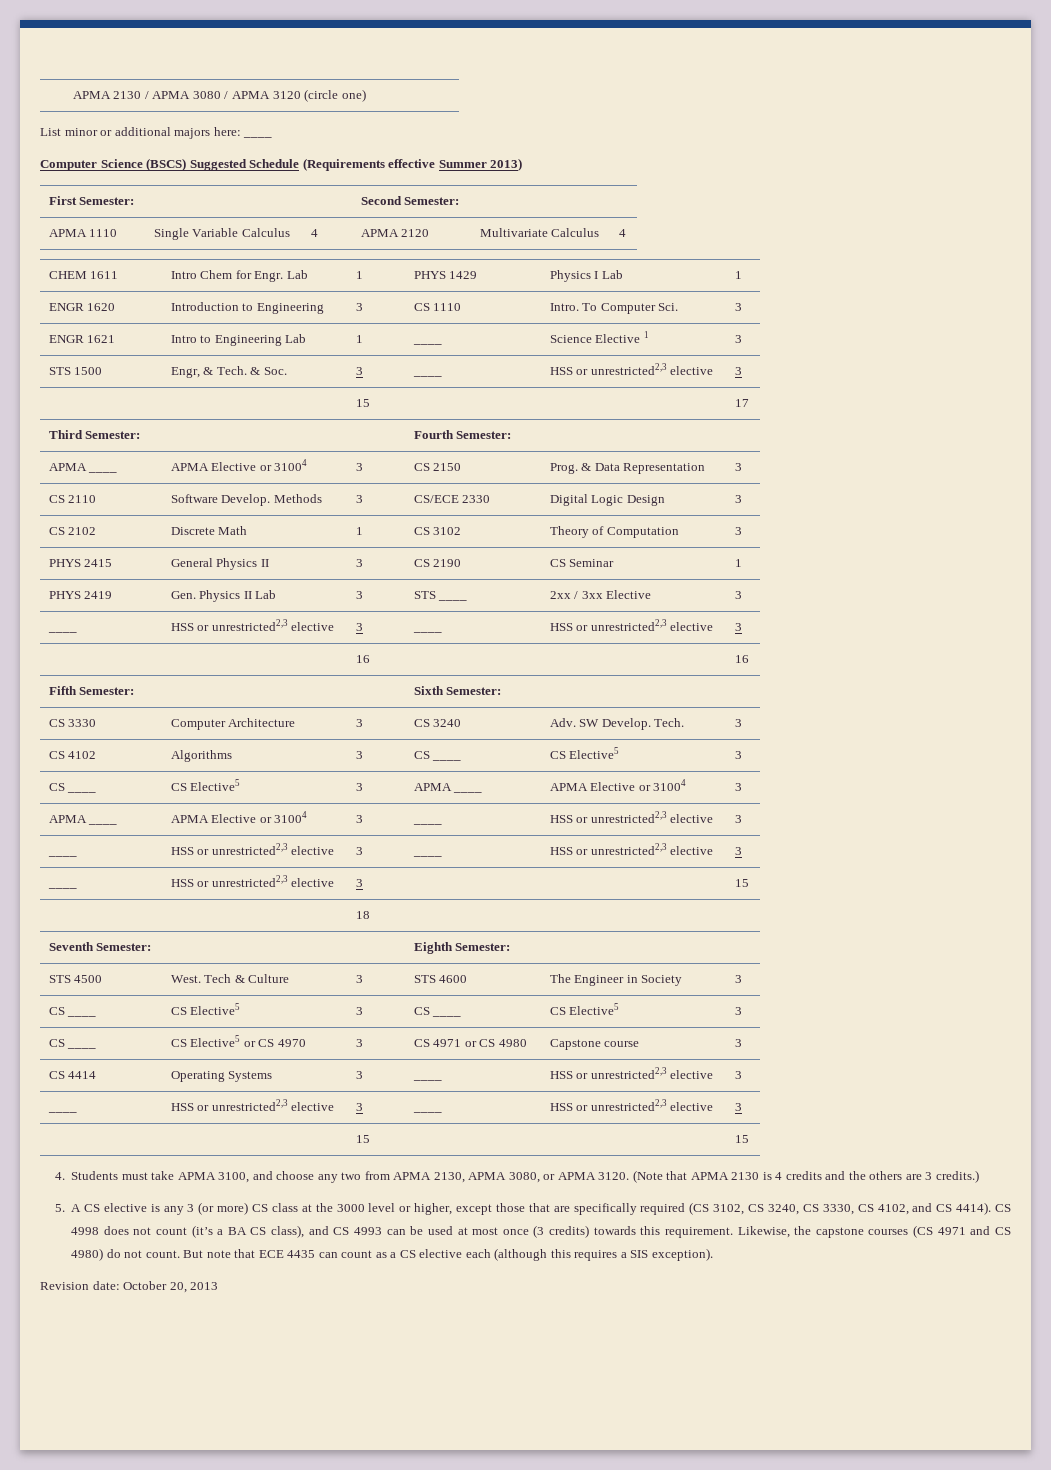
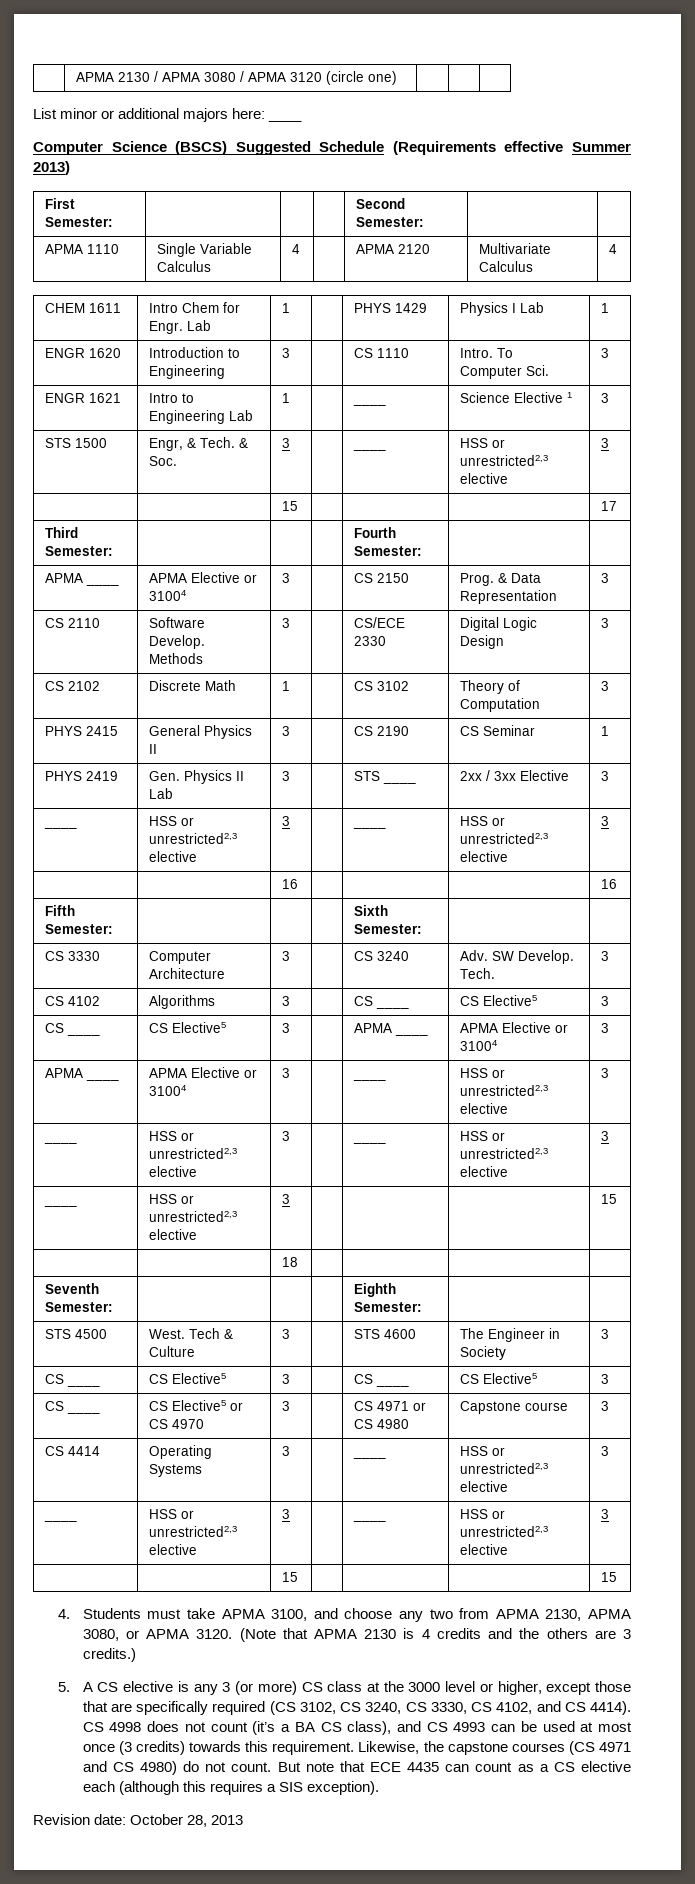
[169,1282,187,1293] 20, -> [187,1815,208,1827] 28,

